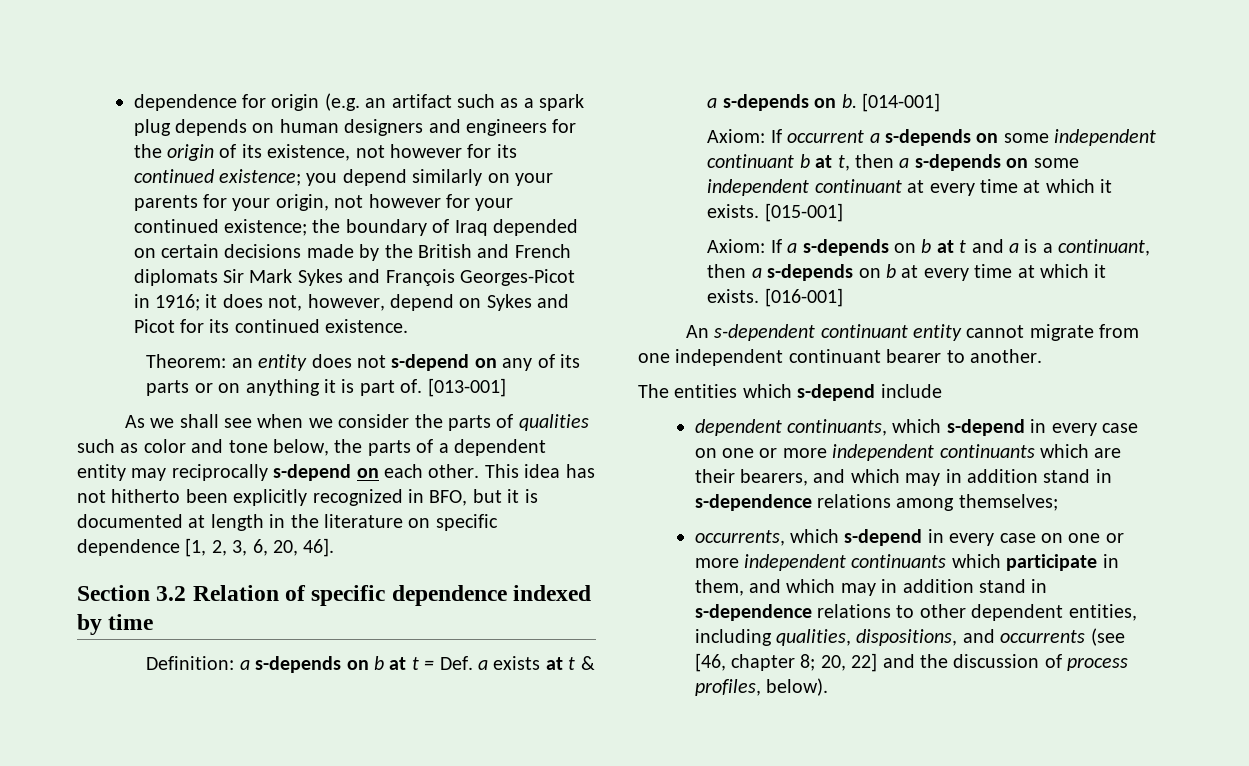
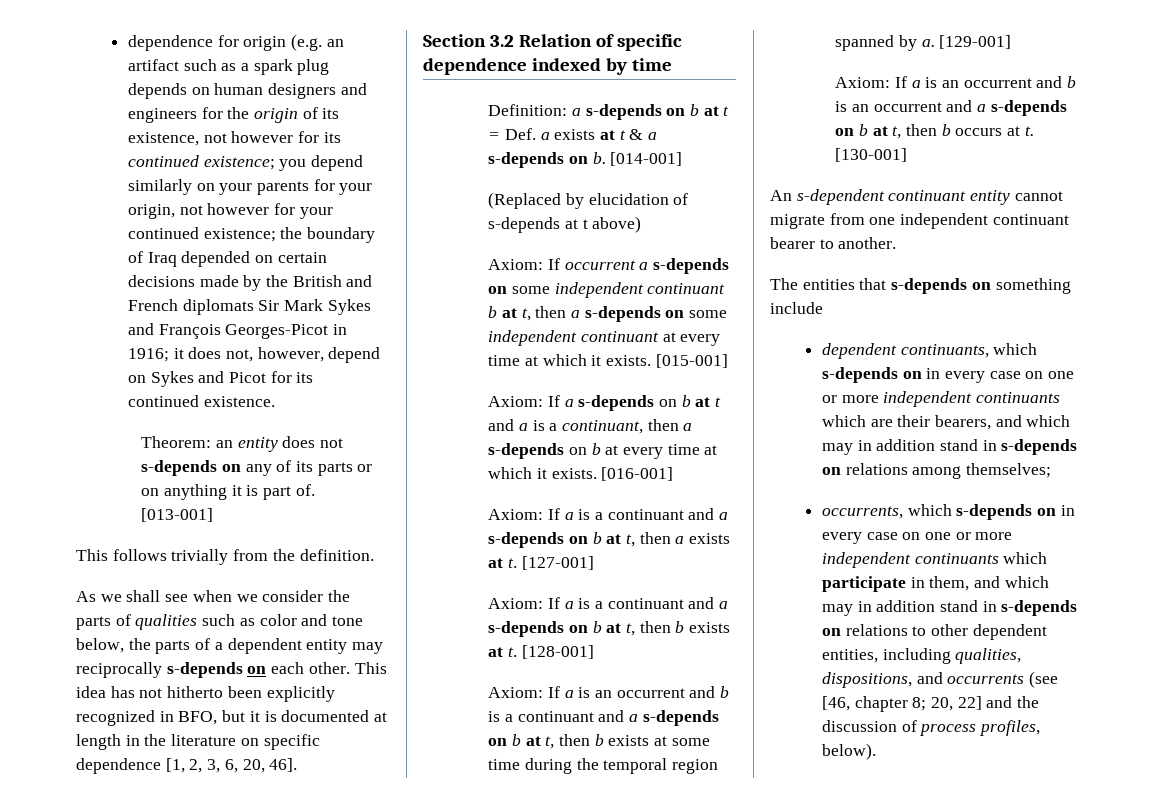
[391,354,470,371] s-depend -> [141,460,218,476] s-depends
(506, 387) none -> [76,549,374,565] // This follows trivially from the definition.
[273,464,352,481] s-depend -> [166,662,243,678] s-depends
(940, 102) none -> [488,192,689,209] [488,216,642,233] // (Replaced by elucidation of s-depends at t above)
(843, 297) none -> [488,508,729,520] [488,532,731,548] [488,556,594,570] [488,597,729,609] [488,621,731,637] [488,645,594,659] [488,686,730,698] [488,710,719,726] [488,734,710,749] [488,758,719,774] [835,35,1012,51] [835,76,1077,88] [835,100,1067,116] [835,124,1034,139] [835,148,908,162] // Axiom: If a is a continuant and a s-depends on b at t, then a exists at t. [127-001] // Axiom: If a is a continuant and a s-depends on b at t, then b exists at t. [128-001] // Axiom: If a is an occurrent and b is a continuant and a s-depends on b at t, then b exists at some time during the temporal region spanned by a. [129-001] // Axiom: If a is an occurrent and b is an occurrent and a s-depends on b at t, then b occurs at t. [130-001]
[742,384,876,401] which s-depend -> [859,278,1071,294] that s-depends on something
[946,419,1025,436] s-depend -> [821,367,922,383] s-depends on
[694,494,812,511] s-dependence -> [1001,439,1078,455] [821,467,841,475] s-depends on
[844,529,923,546] s-depend -> [956,504,1056,520] s-depends on
[694,604,812,621] s-dependence -> [1001,600,1078,616] [821,628,841,636] s-depends on

